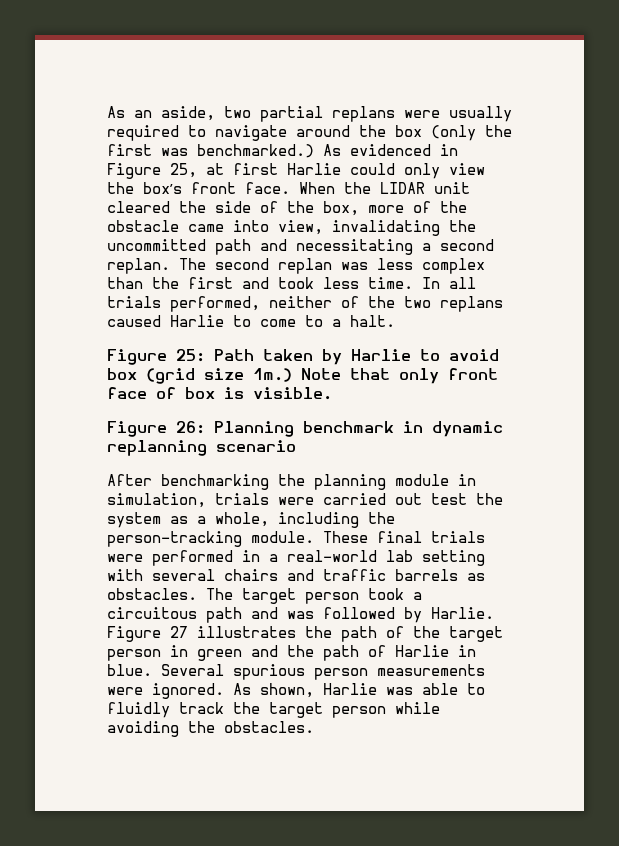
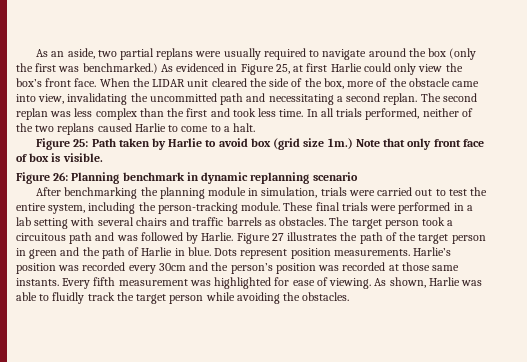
(422, 499) none -> [435,189,446,196] to
[107,512,269,528] system as a whole, -> [16,203,86,214] entire system,
[287,550,377,562] real-world -> (473, 208) none
[161,664,485,680] [107,683,224,699] Several spurious person measurements were ignored. -> [214,247,452,259] [16,262,460,274] [16,277,372,289] Dots represent position measurements. Harlie’s position was recorded every 30cm and the person’s position was recorded at those same instants. Every fifth measurement was highlighted for ease of viewing.

